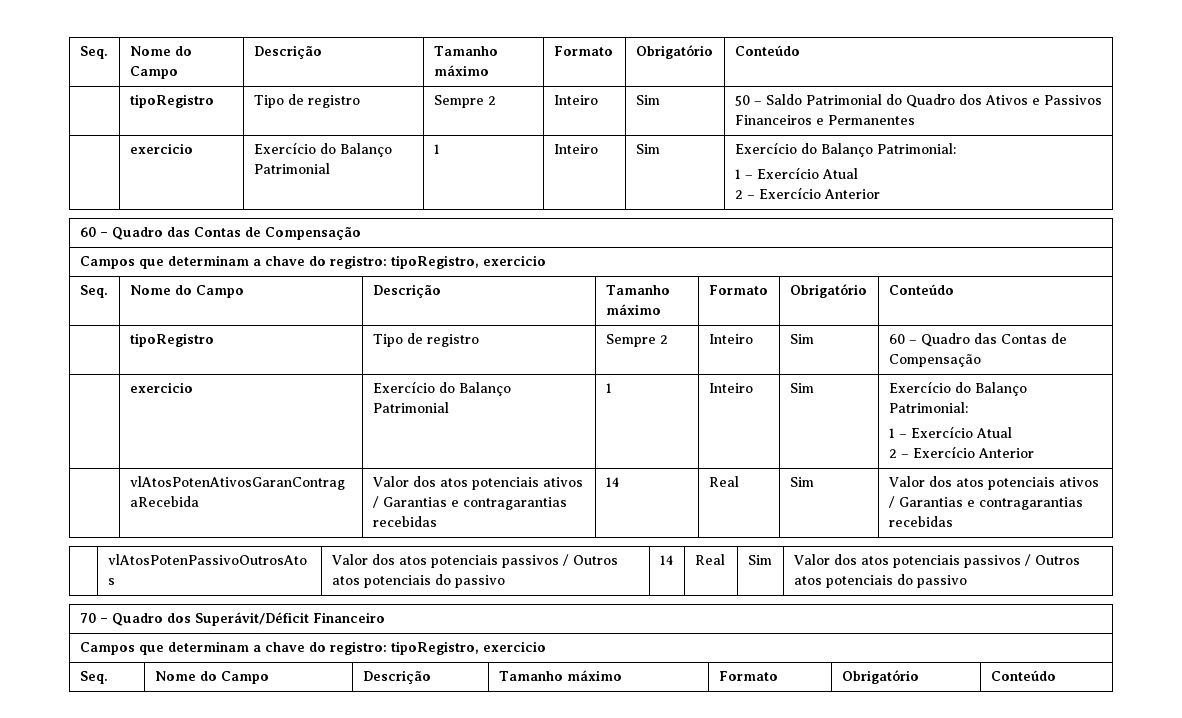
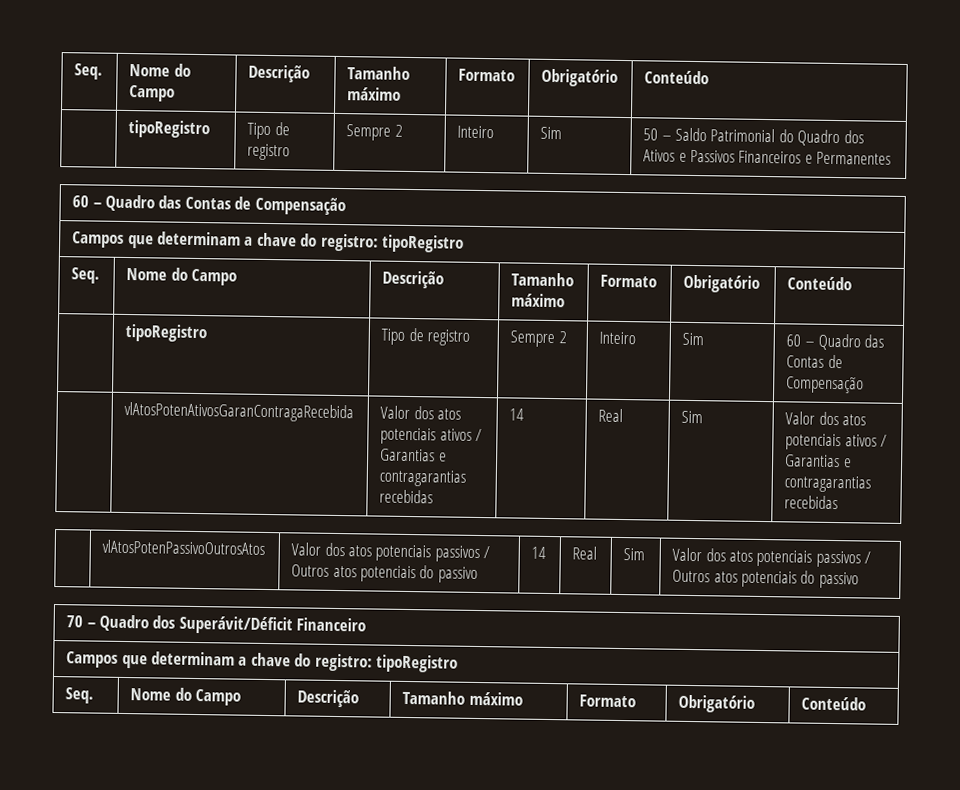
[129,143,193,154] [253,142,392,157] [253,163,330,174] [433,144,440,154] [553,144,598,154] [635,144,660,154] [734,142,956,157] [734,167,858,179] [734,187,880,199] // | exercicio | Exercício do Balanço Patrimonial | 1 | Inteiro | Sim | Exercício do Balanço Patrimonial: // 1 – Exercício Atual // 2 – Exercício Anterior -> (892, 158) none
[390,255,546,269] tipoRegistro, exercicio -> [382,234,465,253] tipoRegistro
[129,382,193,393] [372,381,511,396] [372,402,449,413] [605,383,612,393] [708,383,753,393] [789,383,814,393] [888,381,1027,396] [888,402,968,413] [888,426,1012,438] [888,446,1034,458] // | exercicio | Exercício do Balanço Patrimonial | 1 | Inteiro | Sim | Exercício do Balanço Patrimonial: // 1 – Exercício Atual // 2 – Exercício Anterior -> (865, 384) none
[390,641,546,655] tipoRegistro, exercicio -> [376,654,459,673] tipoRegistro

